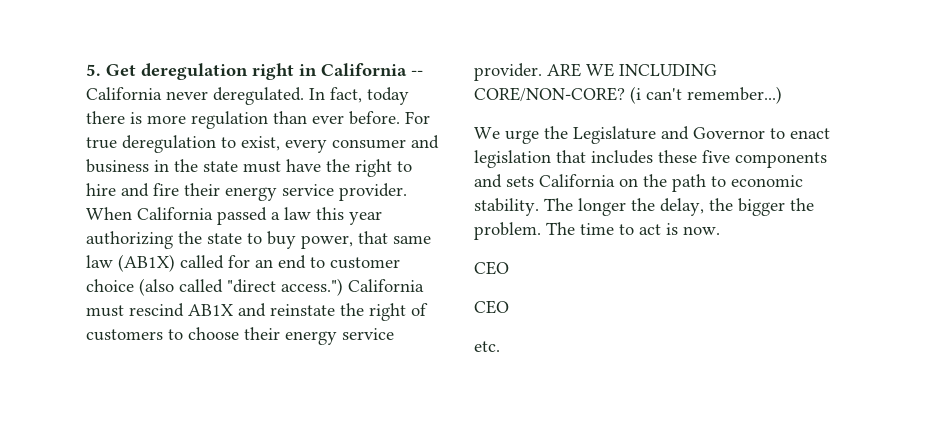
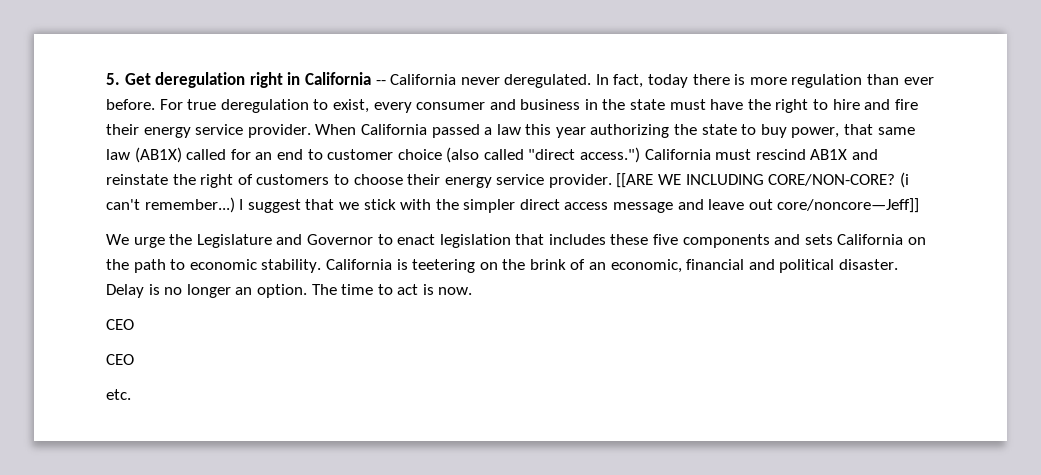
[547,63,581,77] ARE -> [616,173,654,188] [[ARE
(782, 95) none -> [239,198,920,213] I suggest that we stick with the simpler direct access message and leave out core/noncore—Jeff]]
[544,198,814,216] [474,222,541,240] The longer the delay, the bigger the problem. -> [325,259,899,273] [106,284,307,298] California is teetering on the brink of an economic, financial and political disaster. Delay is no longer an option.

